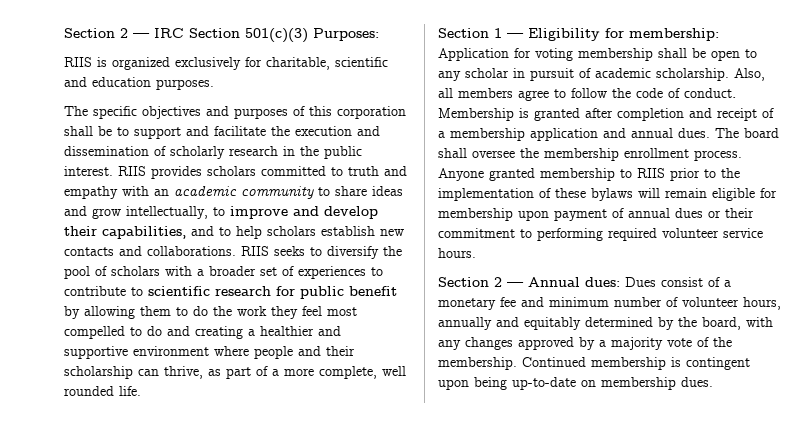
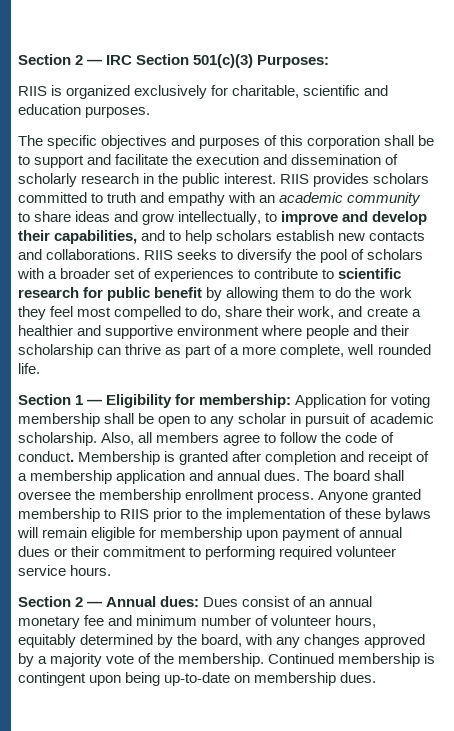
[147,326,243,339] do and creating -> [201,306,408,319] do, share their work, and create
[164,366,203,379] thrive, -> [125,344,162,355] thrive
[724,280,731,287] a -> [309,596,373,607] an annual
[438,317,519,330] annually and -> (377, 621) none

